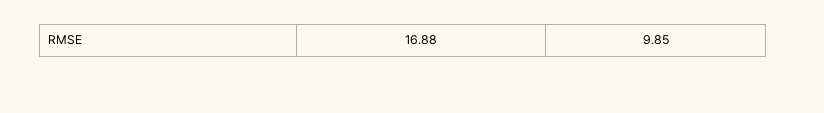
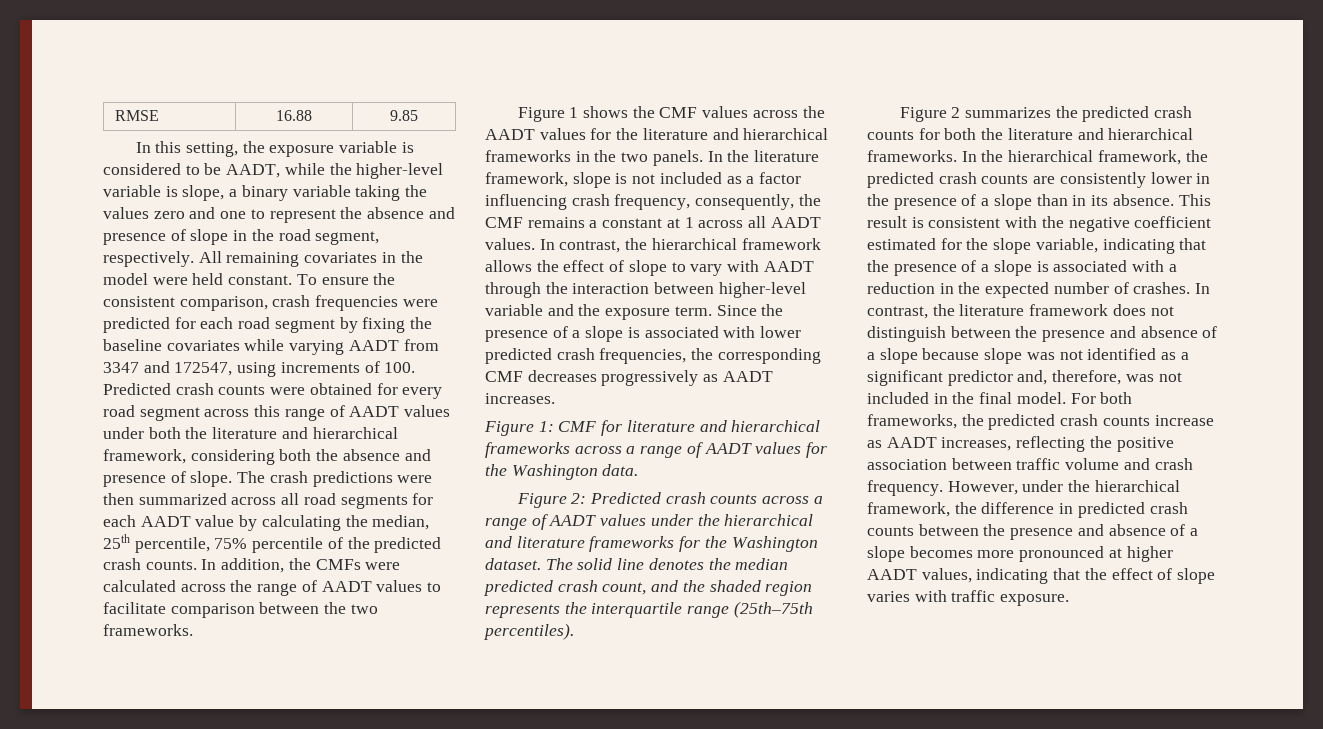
(669, 40) none -> [135,141,414,157] [103,163,444,179] [103,185,428,201] [103,207,455,223] [103,229,380,245] [103,251,423,267] [103,273,396,285] [103,295,438,311] [103,317,433,333] [103,339,439,355] [103,361,416,377] [103,383,443,399] [103,405,451,421] [103,427,398,439] [103,449,431,465] [103,471,433,487] [103,493,434,509] [103,515,430,531] [103,534,442,553] [103,558,401,573] [103,580,442,596] [103,602,378,618] [103,624,193,636] [517,106,825,122] [485,128,829,140] [485,150,820,166] [485,172,802,188] [485,194,821,210] [485,216,821,228] [485,238,821,253] [485,260,814,276] [485,282,806,298] [485,304,784,320] [485,326,802,342] [485,348,821,364] [485,370,773,386] [485,393,555,404] [484,420,821,436] [485,442,828,458] [485,464,639,480] [516,492,823,508] [485,514,814,530] [485,536,818,552] [485,558,789,570] [483,580,813,596] [485,601,813,618] [483,623,574,640] [899,106,1193,122] [867,128,1194,140] [867,150,1208,165] [867,172,1211,188] [867,194,1211,210] [867,216,1212,232] [867,238,1207,254] [867,260,1177,276] [867,282,1211,298] [867,304,1174,319] [867,326,1218,342] [867,348,1189,364] [867,370,1182,386] [867,392,1133,404] [867,414,1214,430] [867,436,1174,452] [867,458,1193,470] [867,480,1180,496] [867,502,1188,518] [867,524,1199,540] [867,546,1173,562] [867,568,1216,584] [867,590,1070,606] // In this setting, the exposure variable is considered to be AADT, while the higher-level variable is slope, a binary variable taking the values zero and one to represent the absence and presence of slope in the road segment, respectively. All remaining covariates in the model were held constant. To ensure the consistent comparison, crash frequencies were predicted for each road segment by fixing the baseline covariates while varying AADT from 3347 and 172547, using increments of 100. Predicted crash counts were obtained for every road segment across this range of AADT values under both the literature and hierarchical framework, considering both the absence and presence of slope. The crash predictions were then summarized across all road segments for each AADT value by calculating the median, 25th percentile, 75% percentile of the predicted crash counts. In addition, the CMFs were calculated across the range of AADT values to facilitate comparison between the two frameworks. // Figure 1 shows the CMF values across the AADT values for the literature and hierarchical frameworks in the two panels. In the literature framework, slope is not included as a factor influencing crash frequency, consequently, the CMF remains a constant at 1 across all AADT values. In contrast, the hierarchical framework allows the effect of slope to vary with AADT through the interaction between higher-level variable and the exposure term. Since the presence of a slope is associated with lower predicted crash frequencies, the corresponding CMF decreases progressively as AADT increases. // Figure 1: CMF for literature and hierarchical frameworks across a range of AADT values for the Washington data. // Figure 2: Predicted crash counts across a range of AADT values under the hierarchical and literature frameworks for the Washington dataset. The solid line denotes the median predicted crash count, and the shaded region represents the interquartile range (25th–75th percentiles). // Figure 2 summarizes the predicted crash counts for both the literature and hierarchical frameworks. In the hierarchical framework, the predicted crash counts are consistently lower in the presence of a slope than in its absence. This result is consistent with the negative coefficient estimated for the slope variable, indicating that the presence of a slope is associated with a reduction in the expected number of crashes. In contrast, the literature framework does not distinguish between the presence and absence of a slope because slope was not identified as a significant predictor and, therefore, was not included in the final model. For both frameworks, the predicted crash counts increase as AADT increases, reflecting the positive association between traffic volume and crash frequency. However, under the hierarchical framework, the difference in predicted crash counts between the presence and absence of a slope becomes more pronounced at higher AADT values, indicating that the effect of slope varies with traffic exposure.

